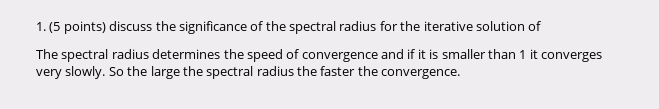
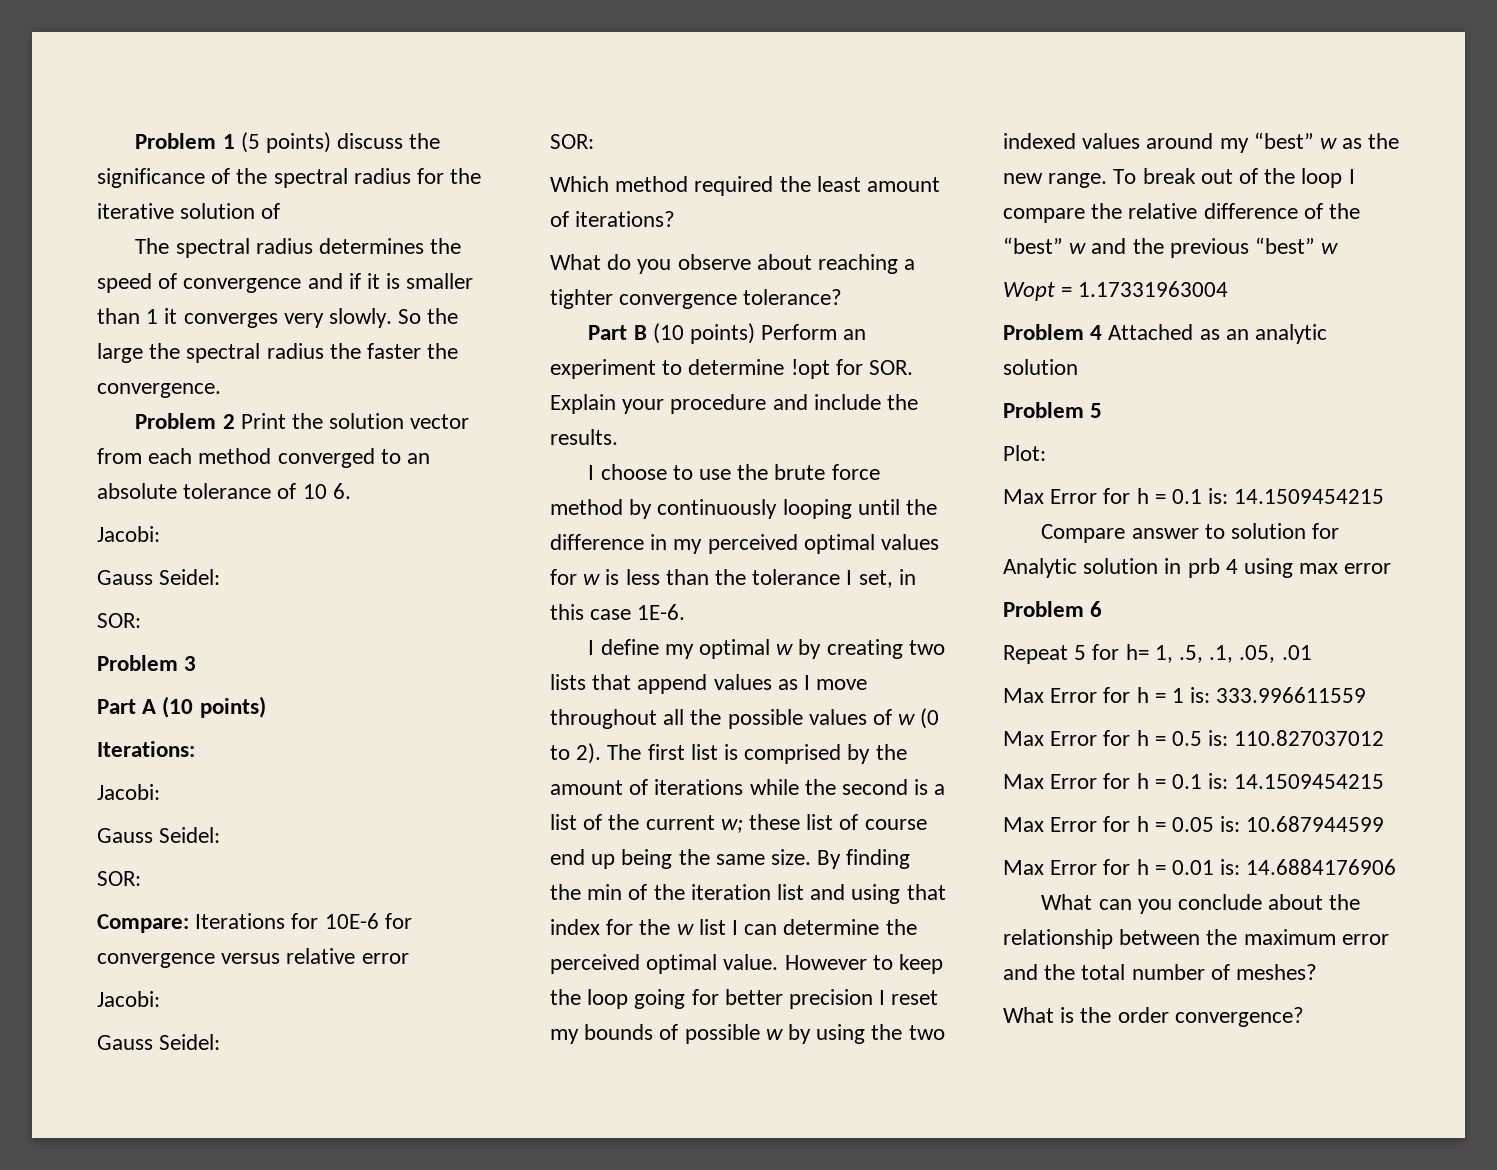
[36,22,46,31] 1. -> [135,133,235,149] Problem 1
(461, 74) none -> [135,413,470,429] [97,448,431,468] [97,483,351,499] [97,526,160,542] [97,569,221,585] [97,613,141,628] [97,655,197,671] [97,696,266,718] [97,741,195,757] [97,784,160,800] [97,827,221,843] [97,871,141,886] [97,913,412,933] [97,948,409,968] [97,991,160,1007] [97,1034,221,1050] [550,134,594,149] [550,176,941,196] [550,211,676,227] [550,254,916,274] [550,289,843,309] [588,323,867,344] [550,359,914,379] [550,394,919,414] [550,429,618,445] [588,464,880,480] [550,499,938,519] [550,534,940,554] [550,569,916,588] [550,604,686,620] [588,639,945,659] [550,674,868,694] [550,708,940,729] [550,743,907,764] [550,779,946,795] [550,814,927,833] [550,849,911,869] [550,884,946,904] [550,919,917,935] [550,954,944,974] [550,989,939,1009] [550,1024,945,1044] [1003,132,1400,153] [1003,168,1355,188] [1003,203,1361,223] [1003,237,1339,258] [1003,281,1229,301] [1003,324,1328,344] [1003,359,1078,375] [1003,402,1103,418] [1003,445,1046,461] [1003,488,1385,504] [1041,523,1340,543] [1003,558,1392,578] [1003,601,1103,617] [1003,644,1312,664] [1003,687,1367,703] [1003,730,1385,746] [1003,773,1385,789] [1003,816,1385,832] [1003,859,1397,875] [1041,894,1361,914] [1003,929,1389,949] [1003,964,1318,980] [1003,1007,1304,1027] // Problem 2 Print the solution vector from each method converged to an absolute tolerance of 10 6. // Jacobi: // Gauss Seidel: // SOR: // Problem 3 // Part A (10 points) // Iterations: // Jacobi: // Gauss Seidel: // SOR: // Compare: Iterations for 10E-6 for convergence versus relative error // Jacobi: // Gauss Seidel: // SOR: // Which method required the least amount of iterations? // What do you observe about reaching a tighter convergence tolerance? // Part B (10 points) Perform an experiment to determine !opt for SOR. Explain your procedure and include the results. // I choose to use the brute force method by continuously looping until the difference in my perceived optimal values for w is less than the tolerance I set, in this case 1E-6. // I define my optimal w by creating two lists that append values as I move throughout all the possible values of w (0 to 2). The first list is comprised by the amount of iterations while the second is a list of the current w; these list of course end up being the same size. By finding the min of the iteration list and using that index for the w list I can determine the perceived optimal value. However to keep the loop going for better precision I reset my bounds of possible w by using the two indexed values around my “best” w as the new range. To break out of the loop I compare the relative difference of the “best” w and the previous “best” w // Wopt = 1.17331963004 // Problem 4 Attached as an analytic solution // Problem 5 // Plot: // Max Error for h = 0.1 is: 14.1509454215 // Compare answer to solution for Analytic solution in prb 4 using max error // Problem 6 // Repeat 5 for h= 1, .5, .1, .05, .01 // Max Error for h = 1 is: 333.996611559 // Max Error for h = 0.5 is: 110.827037012 // Max Error for h = 0.1 is: 14.1509454215 // Max Error for h = 0.05 is: 10.687944599 // Max Error for h = 0.01 is: 14.6884176906 // What can you conclude about the relationship between the maximum error and the total number of meshes? // What is the order convergence?

